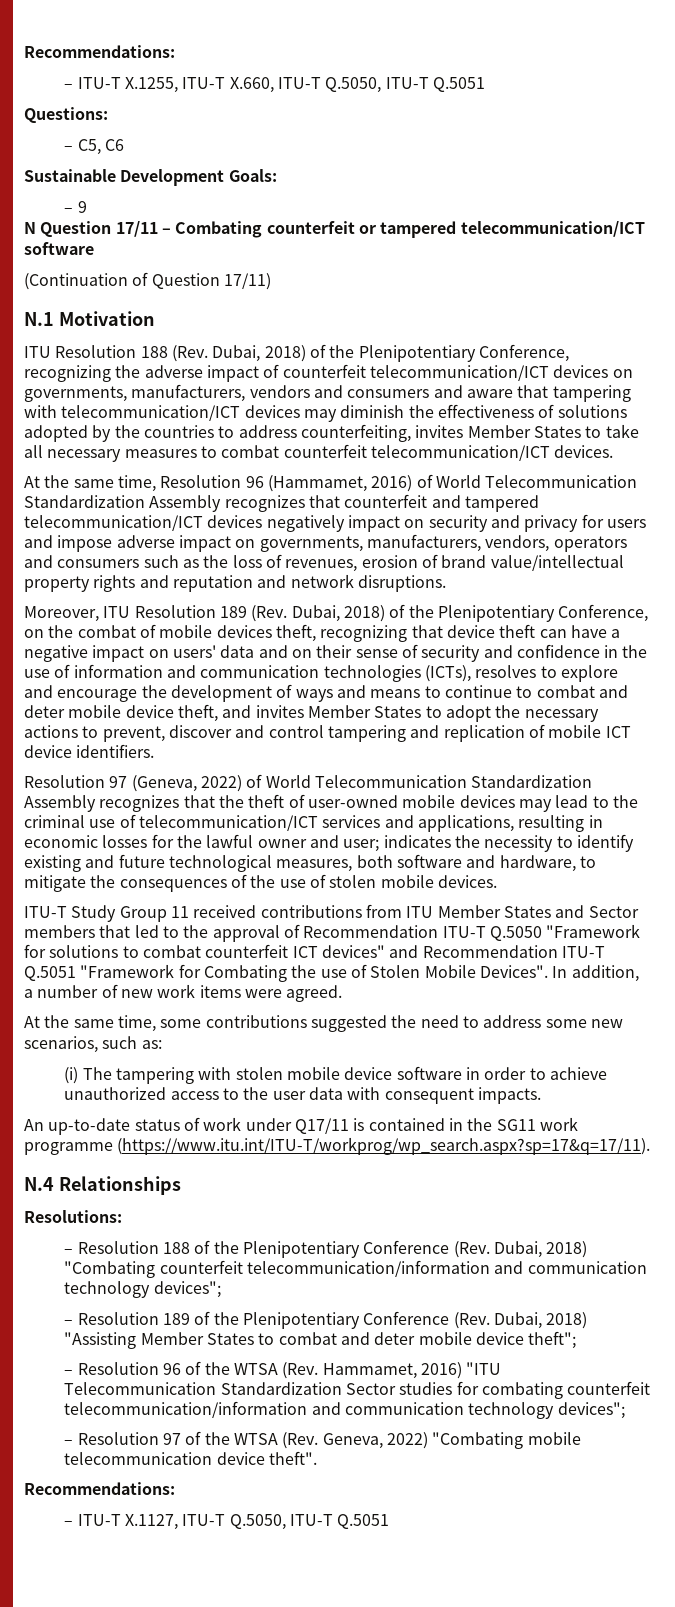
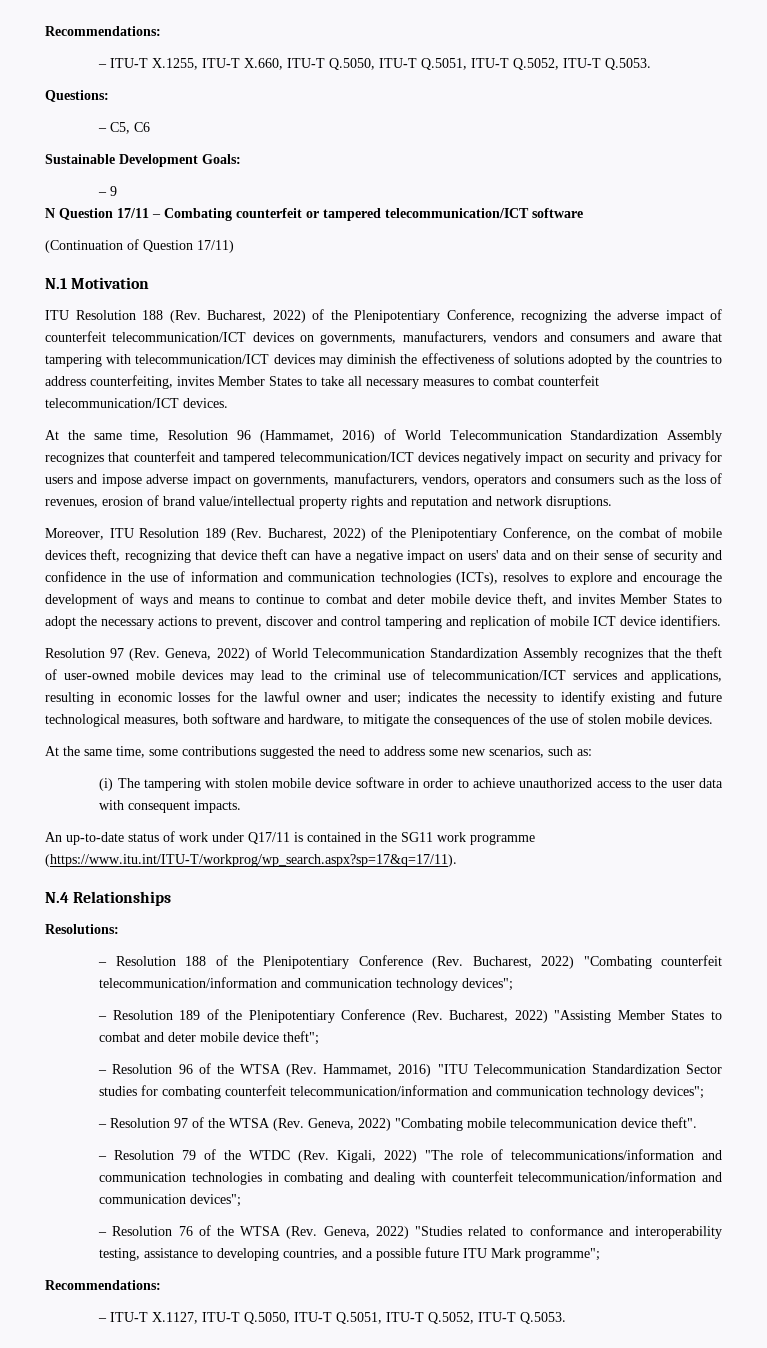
[433,77,486,92] Q.5051 -> [421,58,652,70] Q.5051, ITU-T Q.5052, ITU-T Q.5053.
[212,345,306,362] Dubai, 2018) -> [207,310,306,323] Bucharest, 2022)
[291,605,385,622] Dubai, 2018) -> [268,528,366,541] Bucharest, 2022)
[131,775,197,792] (Geneva, -> [129,648,212,661] (Rev. Geneva,
[24,904,639,922] [24,924,641,942] [24,944,605,958] [24,964,639,982] [24,984,343,1002] // ITU-T Study Group 11 received contributions from ITU Member States and Sector members that led to the approval of Recommendation ITU-T Q.5050 "Framework for solutions to combat counterfeit ICT devices" and Recommendation ITU-T Q.5051 "Framework for Combating the use of Stolen Mobile Devices". In addition, a number of new work items were agreed. -> (713, 719) none
[494,1241,588,1258] Dubai, 2018) -> [472,956,575,969] Bucharest, 2022)
[494,1312,588,1329] Dubai, 2018) -> [449,1010,548,1023] Bucharest, 2022)
(318, 1458) none -> [98,1149,722,1163] [99,1171,722,1185] [99,1194,242,1207] [98,1225,722,1239] [99,1247,601,1261] // – Resolution 79 of the WTDC (Rev. Kigali, 2022) "The role of telecommunications/information and communication technologies in combating and dealing with counterfeit telecommunication/information and communication devices"; // – Resolution 76 of the WTSA (Rev. Geneva, 2022) "Studies related to conformance and interoperability testing, assistance to developing countries, and a possible future ITU Mark programme";
[337,1514,390,1529] Q.5051 -> [336,1312,567,1324] Q.5051, ITU-T Q.5052, ITU-T Q.5053.

